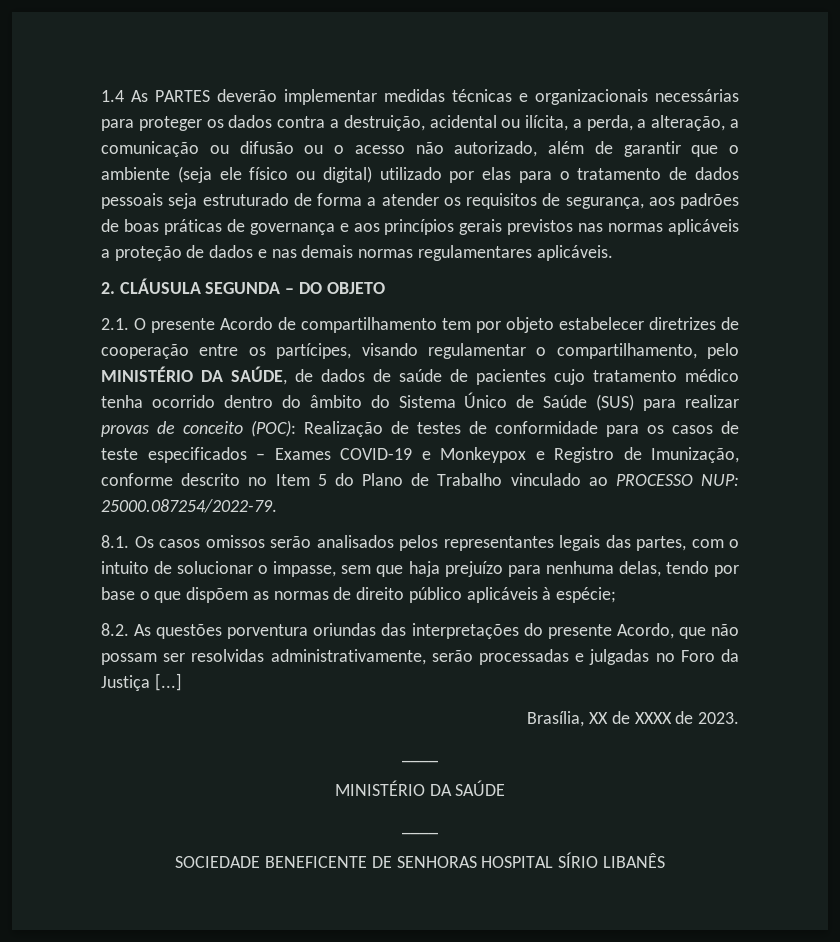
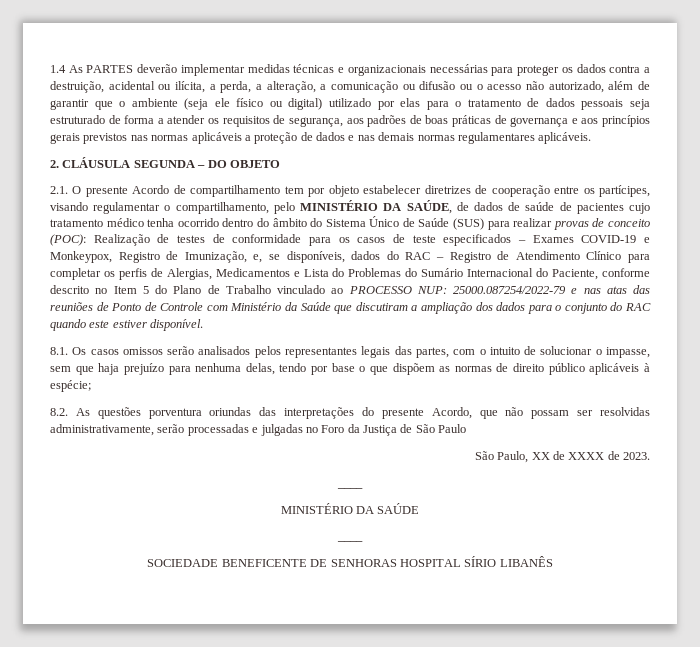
[440,447,545,463] Monkeypox e -> [50,251,112,263] Monkeypox,
(739, 455) none -> [253,251,651,263] [50,268,599,280] e, se disponíveis, dados do RAC – Registro de Atendimento Clínico para completar os perfis de Alergias, Medicamentos e Lista do Problemas do Sumário Internacional do Paciente,
[101,499,277,513] 25000.087254/2022-79. -> [453,285,650,294] [50,302,651,314] [50,319,204,331] 25000.087254/2022-79 e nas atas das reuniões de Ponto de Controle com Ministério da Saúde que discutiram a ampliação dos dados para o conjunto do RAC quando este estiver disponível.
[154,673,182,691] [527,711,585,727] [...] // Brasília, -> [400,424,467,433] [474,451,529,463] de São Paulo // São Paulo,

